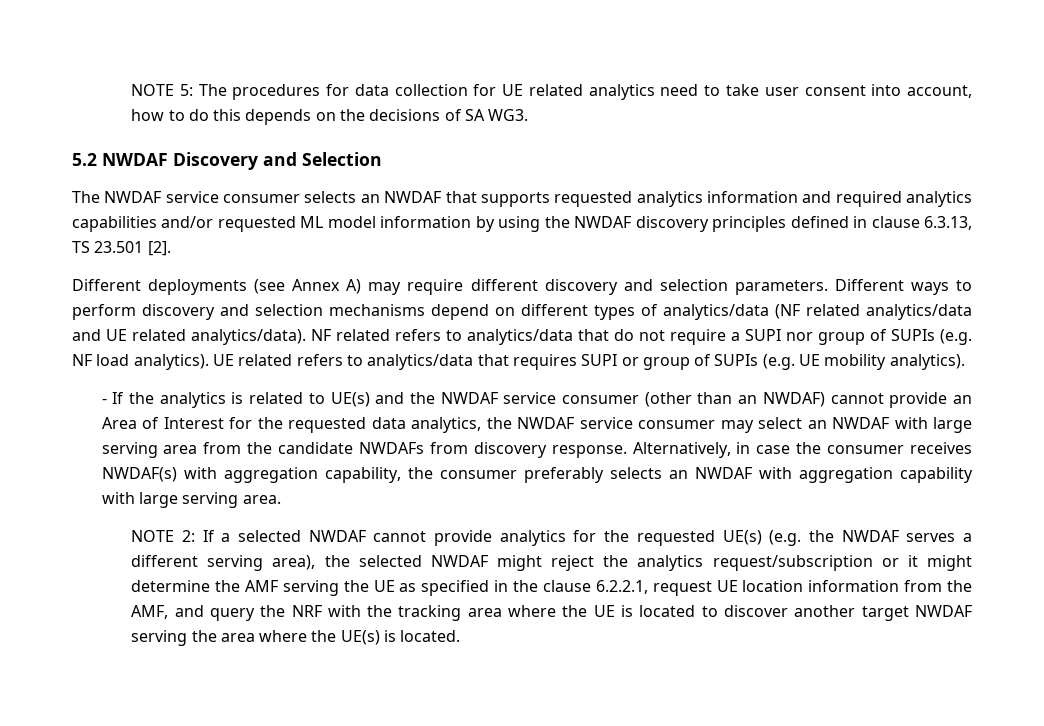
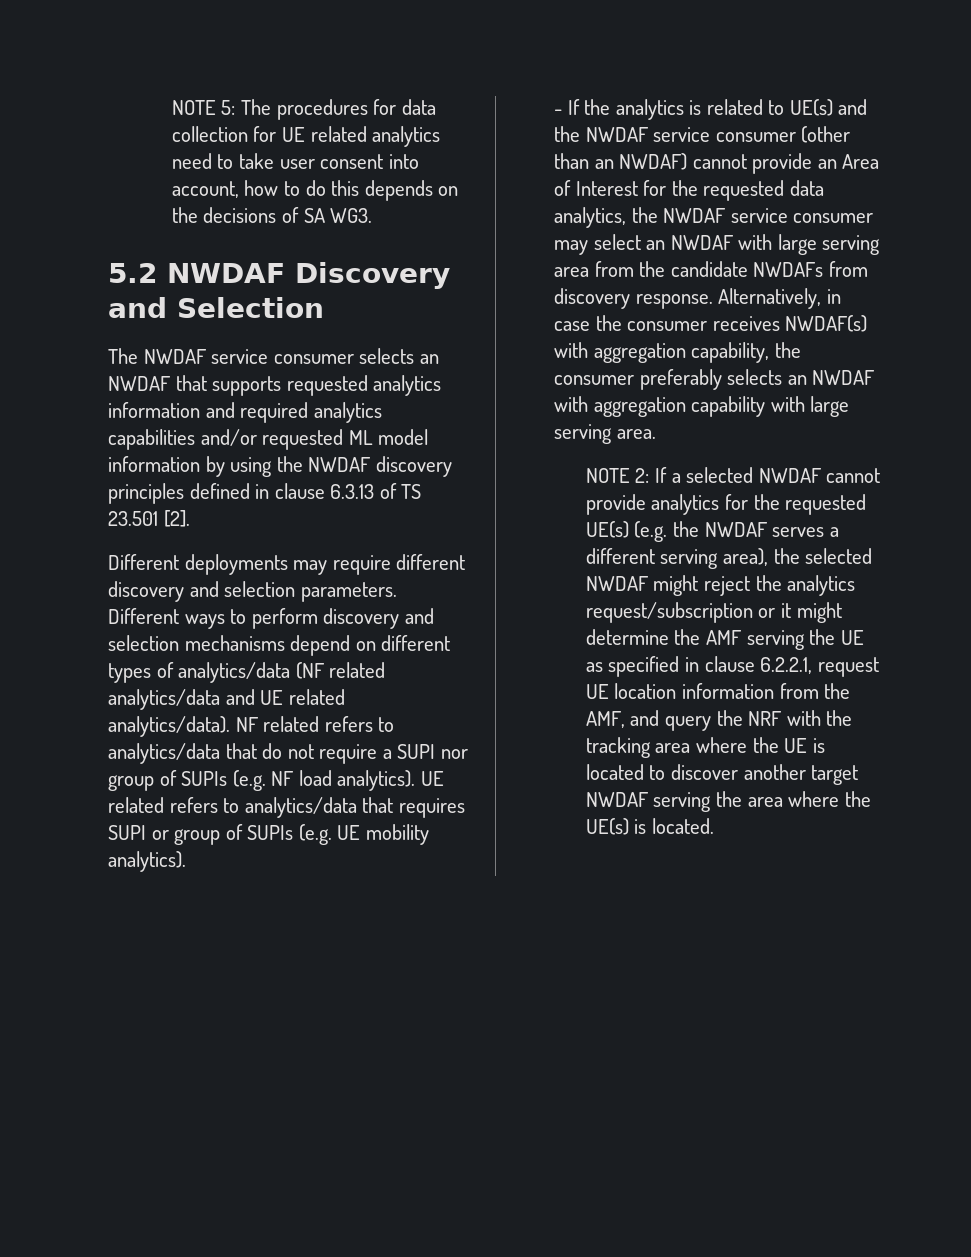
[924,216,973,230] 6.3.13, -> [330,483,397,499] 6.3.13 of
[254,279,362,294] (see Annex A) -> (288, 564) none
[513,580,539,592] the -> (699, 664) none

